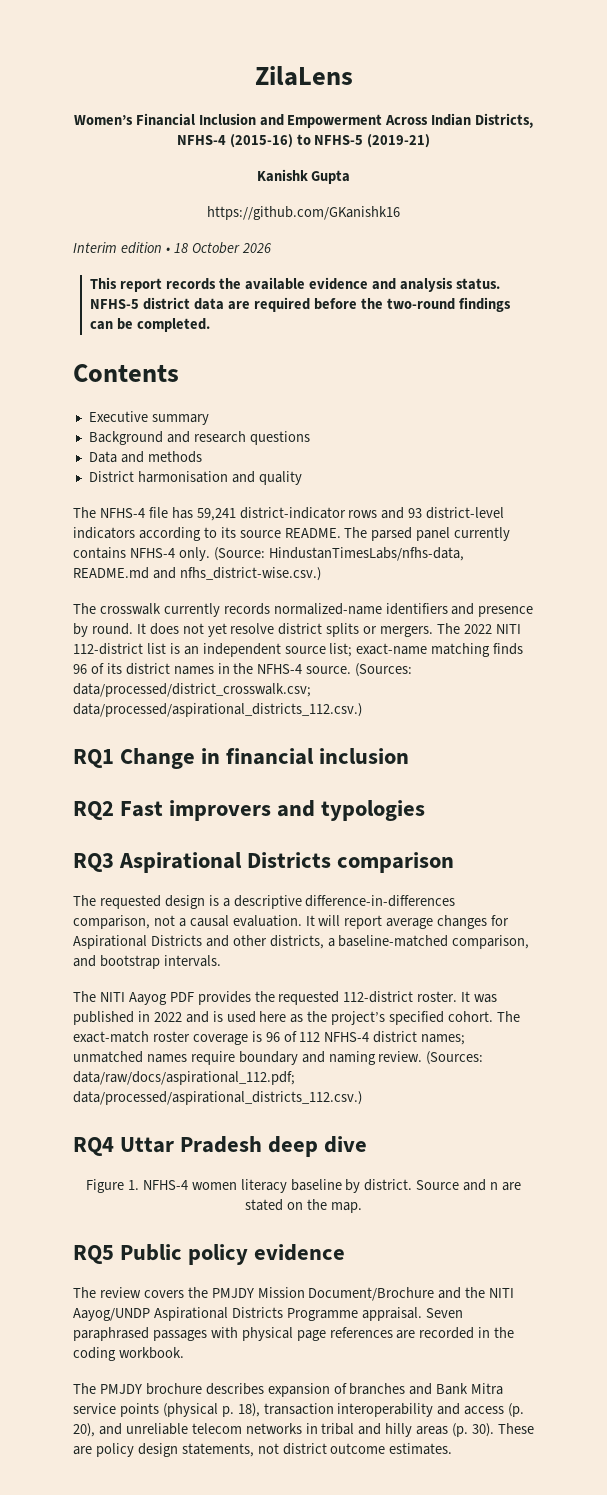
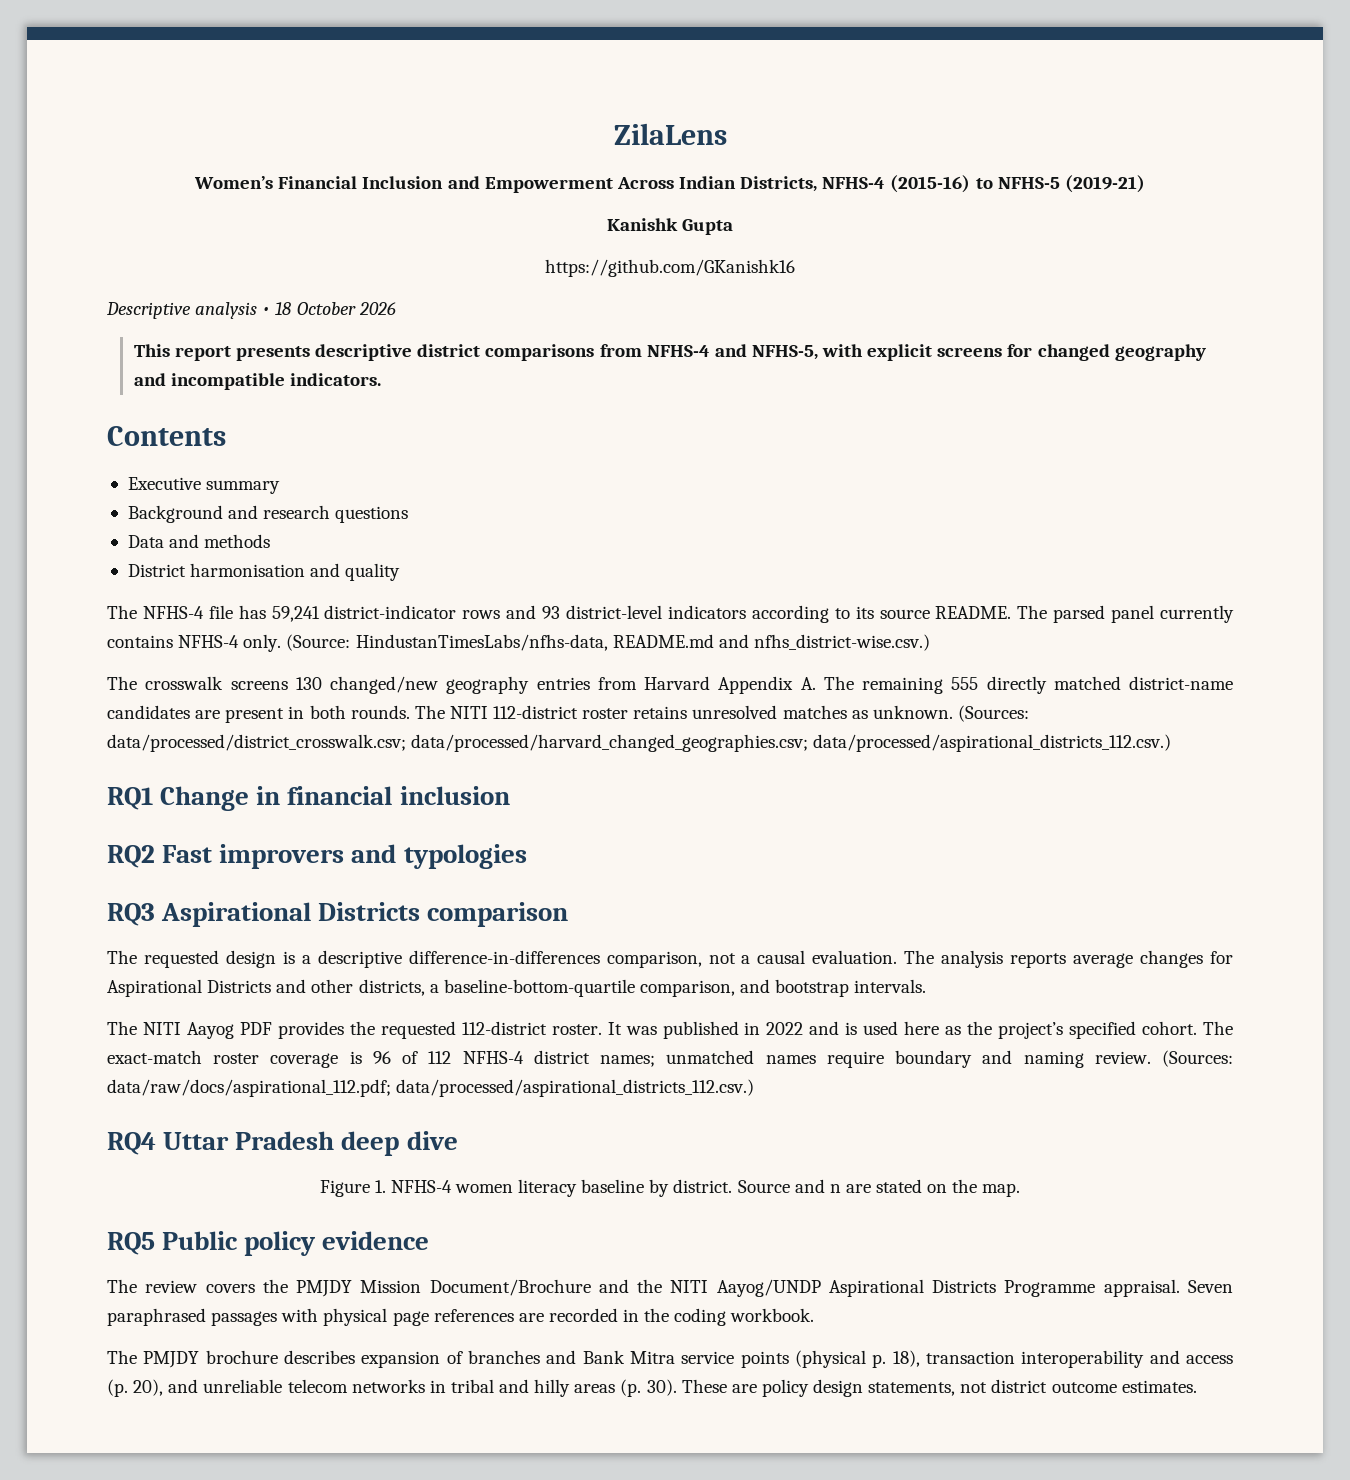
[73,242,162,254] Interim edition -> [106,302,258,319] Descriptive analysis
[166,277,500,292] [90,297,511,312] [90,318,211,332] records the available evidence and analysis status. NFHS-5 district data are required before the two-round findings can be completed. -> [236,344,1206,361] [133,373,382,390] presents descriptive district comparisons from NFHS-4 and NFHS-5, with explicit screens for changed geography and incompatible indicators.
[163,603,534,617] [73,623,521,637] [73,643,524,657] [73,663,352,675] currently records normalized-name identifiers and presence by round. It does not yet resolve district splits or mergers. The 2022 NITI 112-district list is an independent source list; exact-name matching finds 96 of its district names in the NFHS-4 source. -> [230,676,1233,694] [107,705,953,723] screens 130 changed/new geography entries from Harvard Appendix A. The remaining 555 directly matched district-name candidates are present in both rounds. The NITI 112-district roster retains unresolved matches as unknown.
(311, 690) none -> [411,734,809,752] data/processed/harvard_changed_geographies.csv;
[305,915,383,929] It will report -> [904,950,1067,968] The analysis reports
[338,935,449,947] baseline-matched -> [443,979,635,997] baseline-bottom-quartile

